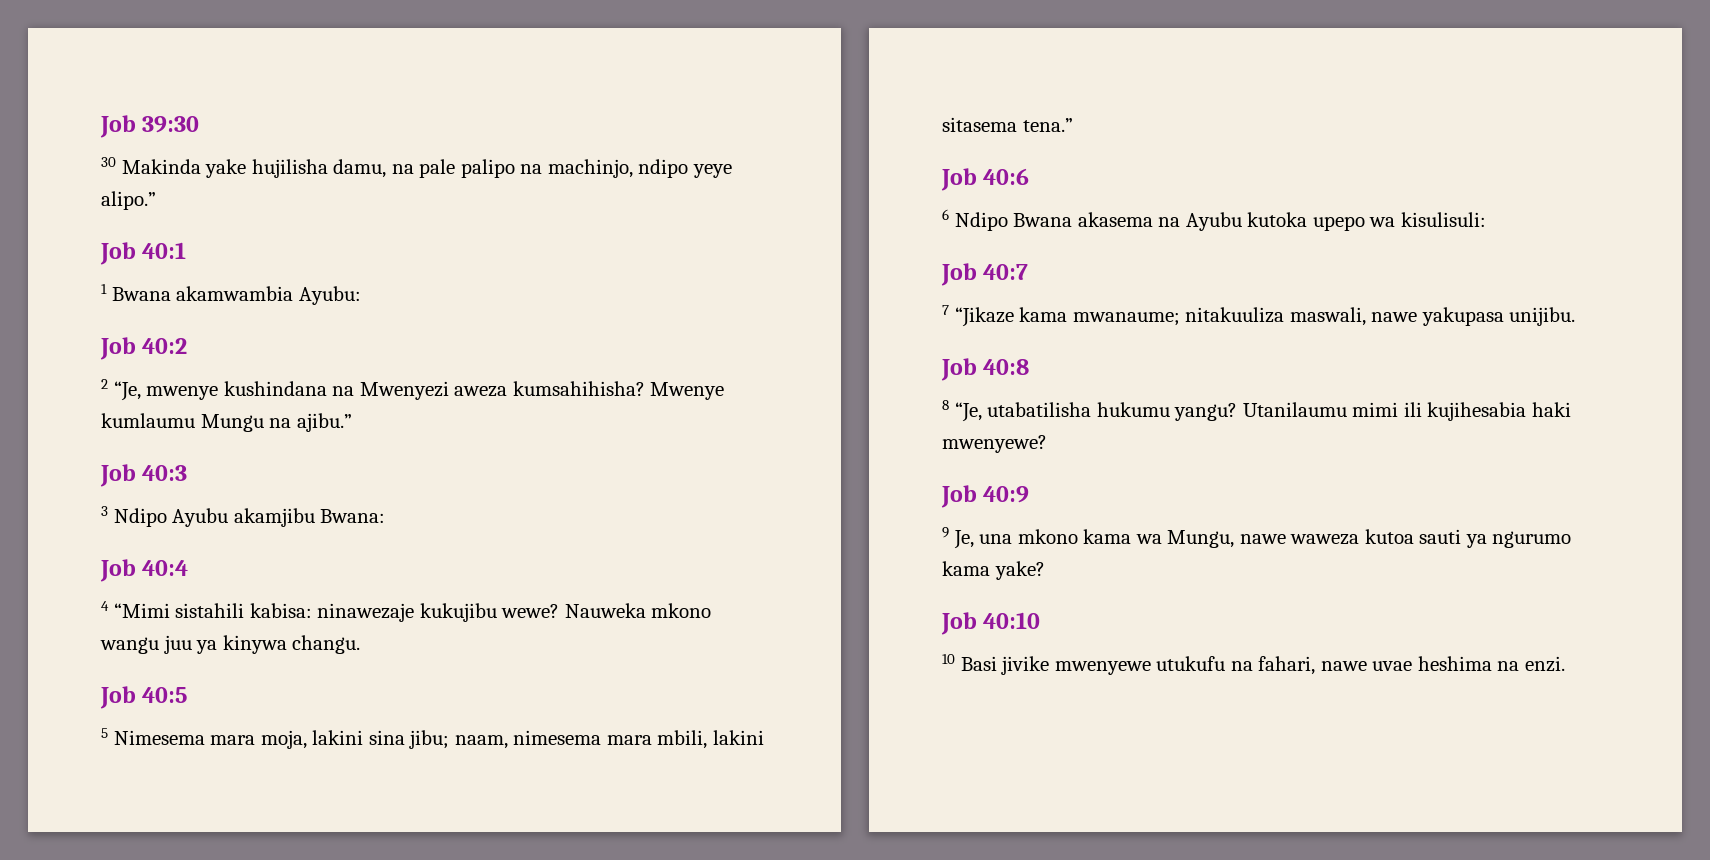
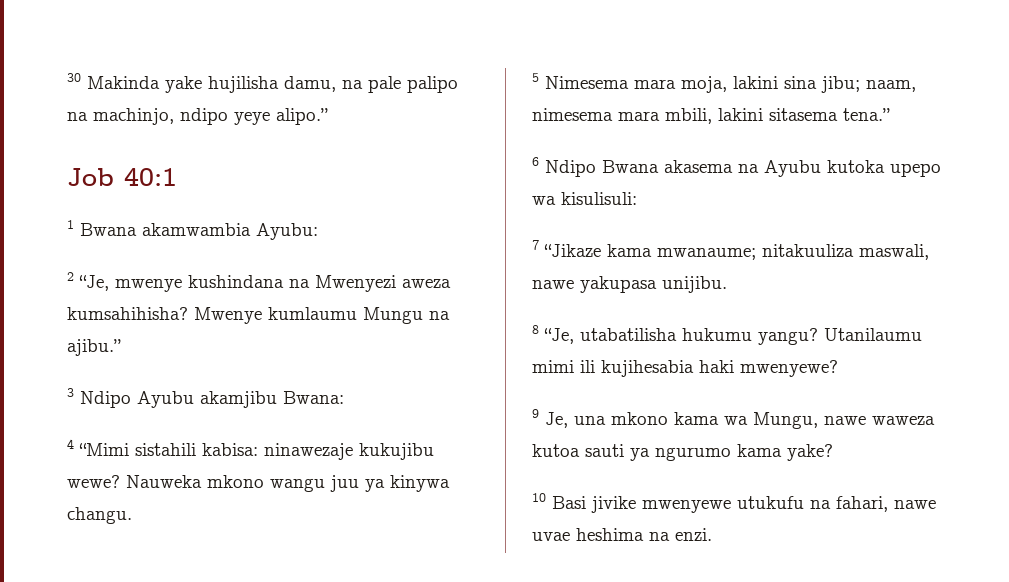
[100,115,200,138] Job 39:30 // -> (67, 77) none
[100,337,188,360] // Job 40:2 -> (318, 231) none
[100,464,188,487] // Job 40:3 -> (121, 347) none
[100,559,189,582] // Job 40:4 -> (344, 397) none
[100,686,188,709] // Job 40:5 -> (132, 515) none
[941,168,1030,191] // Job 40:6 -> (890, 114) none
[941,263,1029,286] // Job 40:7 -> (637, 198) none
[941,358,1030,381] // Job 40:8 -> (727, 284) none
[941,485,1030,508] // Job 40:9 -> (838, 368) none
[941,612,1041,635] // Job 40:10 -> (833, 452) none

